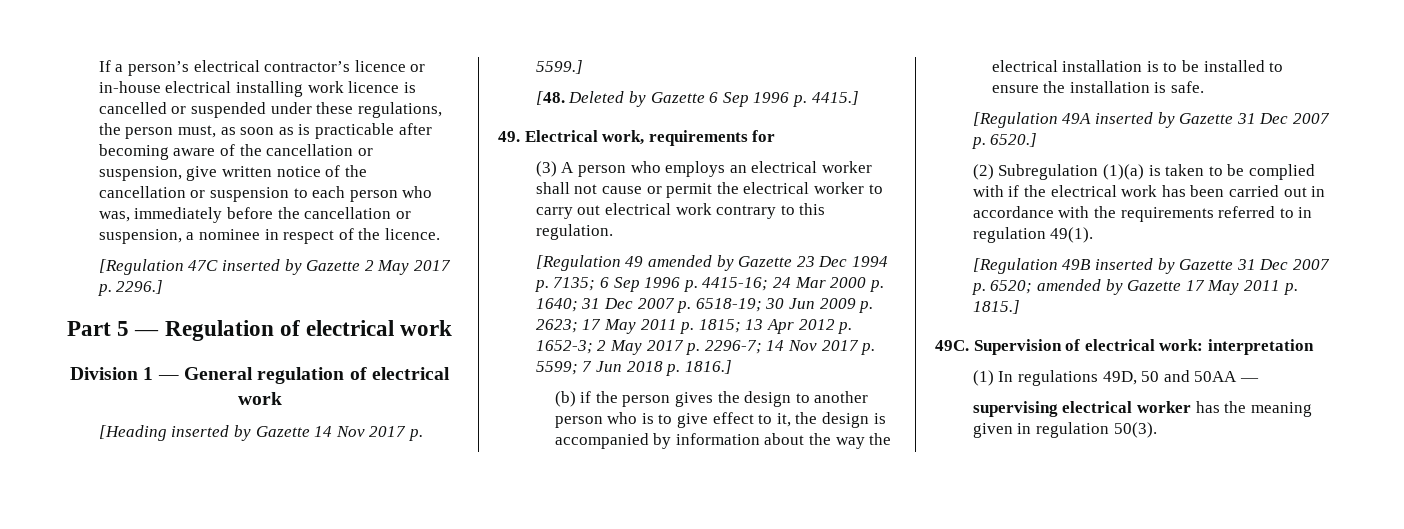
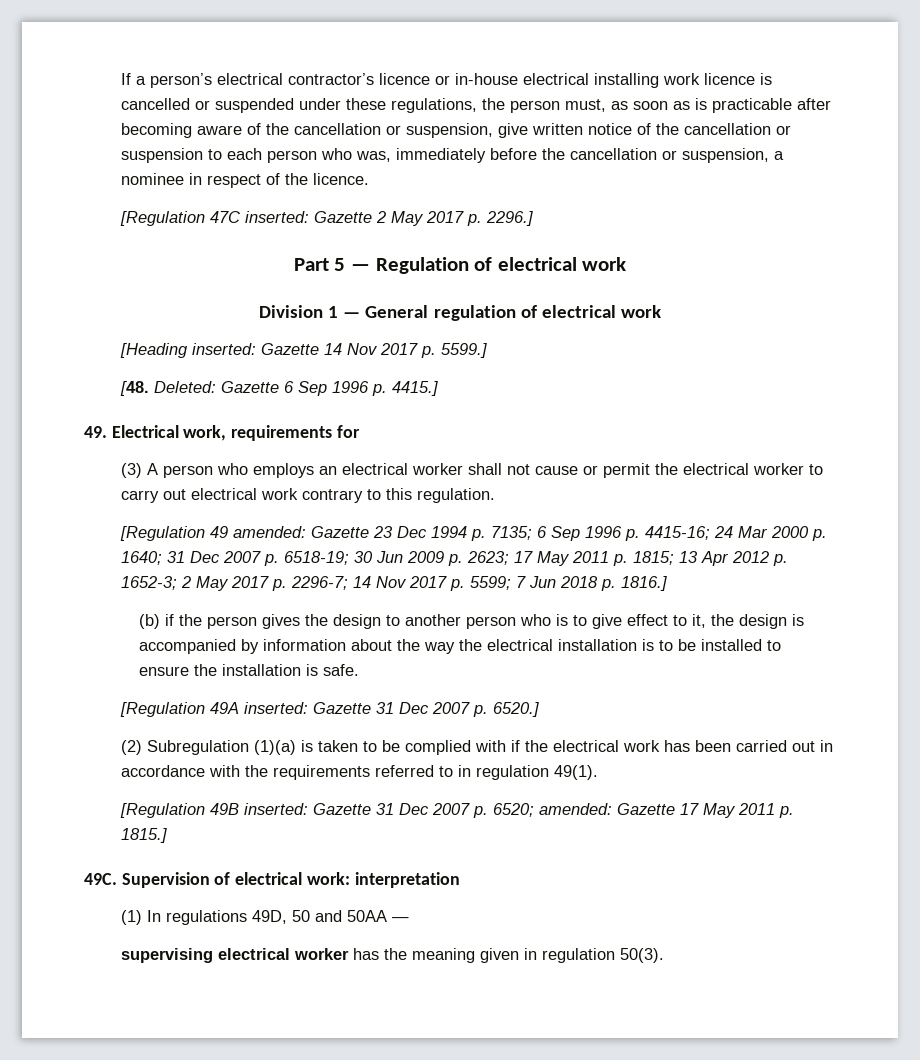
[221,259,302,275] inserted by -> [244,211,309,223] inserted:
[171,425,251,441] inserted by -> [191,343,256,355] inserted:
[568,91,646,107] Deleted by -> [153,381,216,393] Deleted:
[647,255,734,271] amended by -> [232,526,306,538] amended:
[1094,112,1175,128] inserted by -> [243,702,308,714] inserted:
[1094,258,1175,274] inserted by -> [243,803,308,815] inserted:
[1036,279,1123,295] amended by -> [538,803,612,815] amended:

